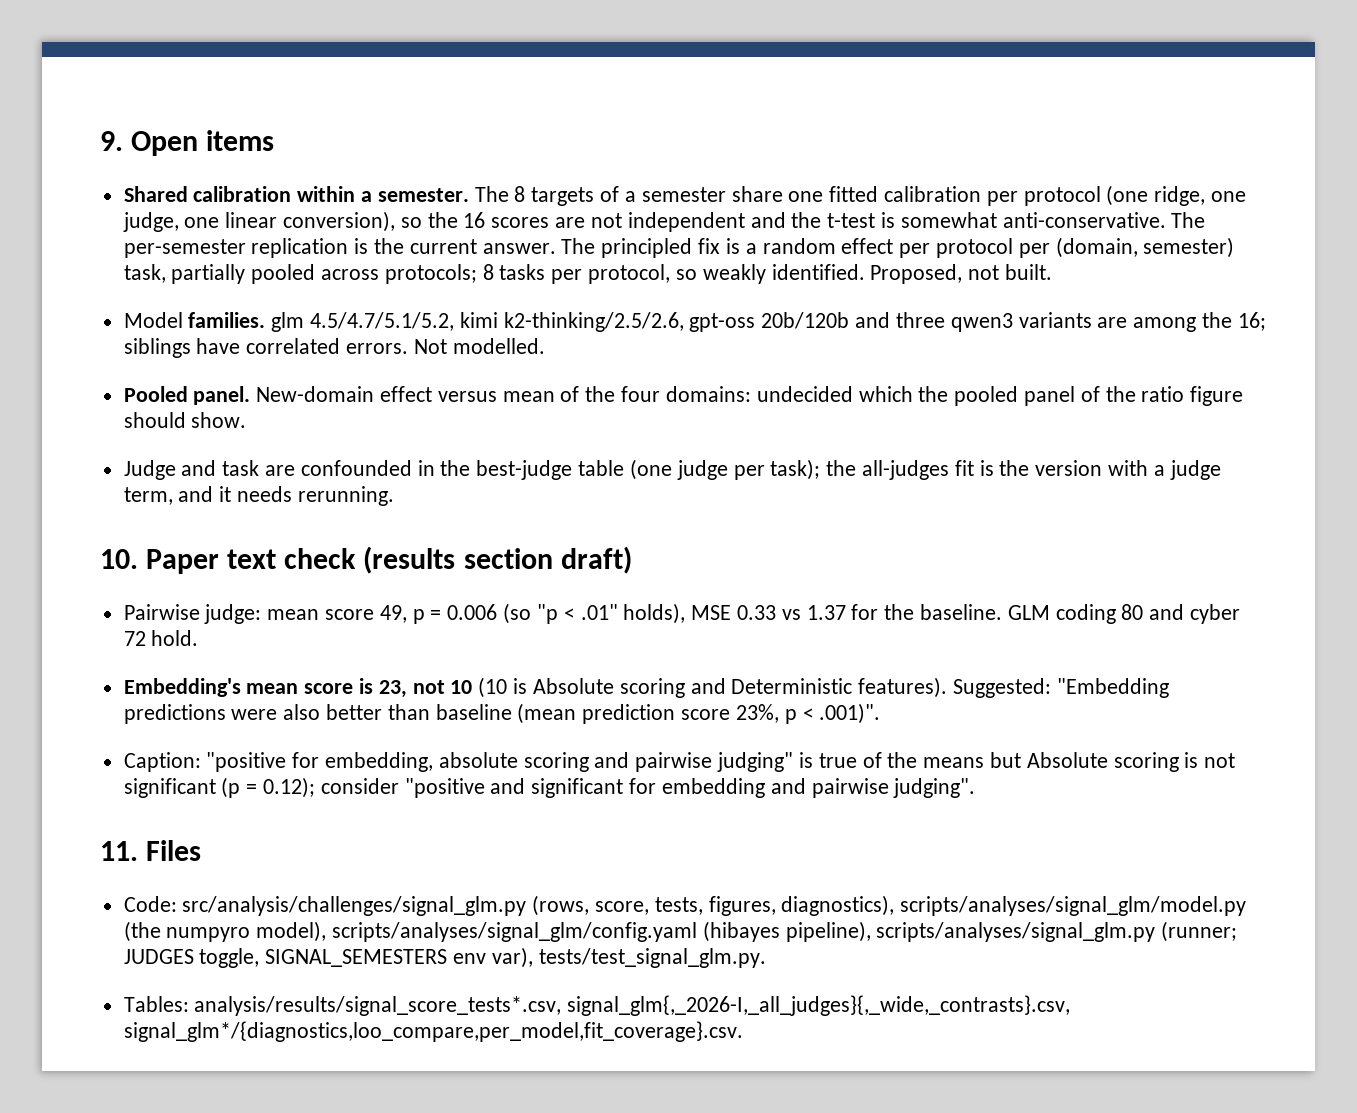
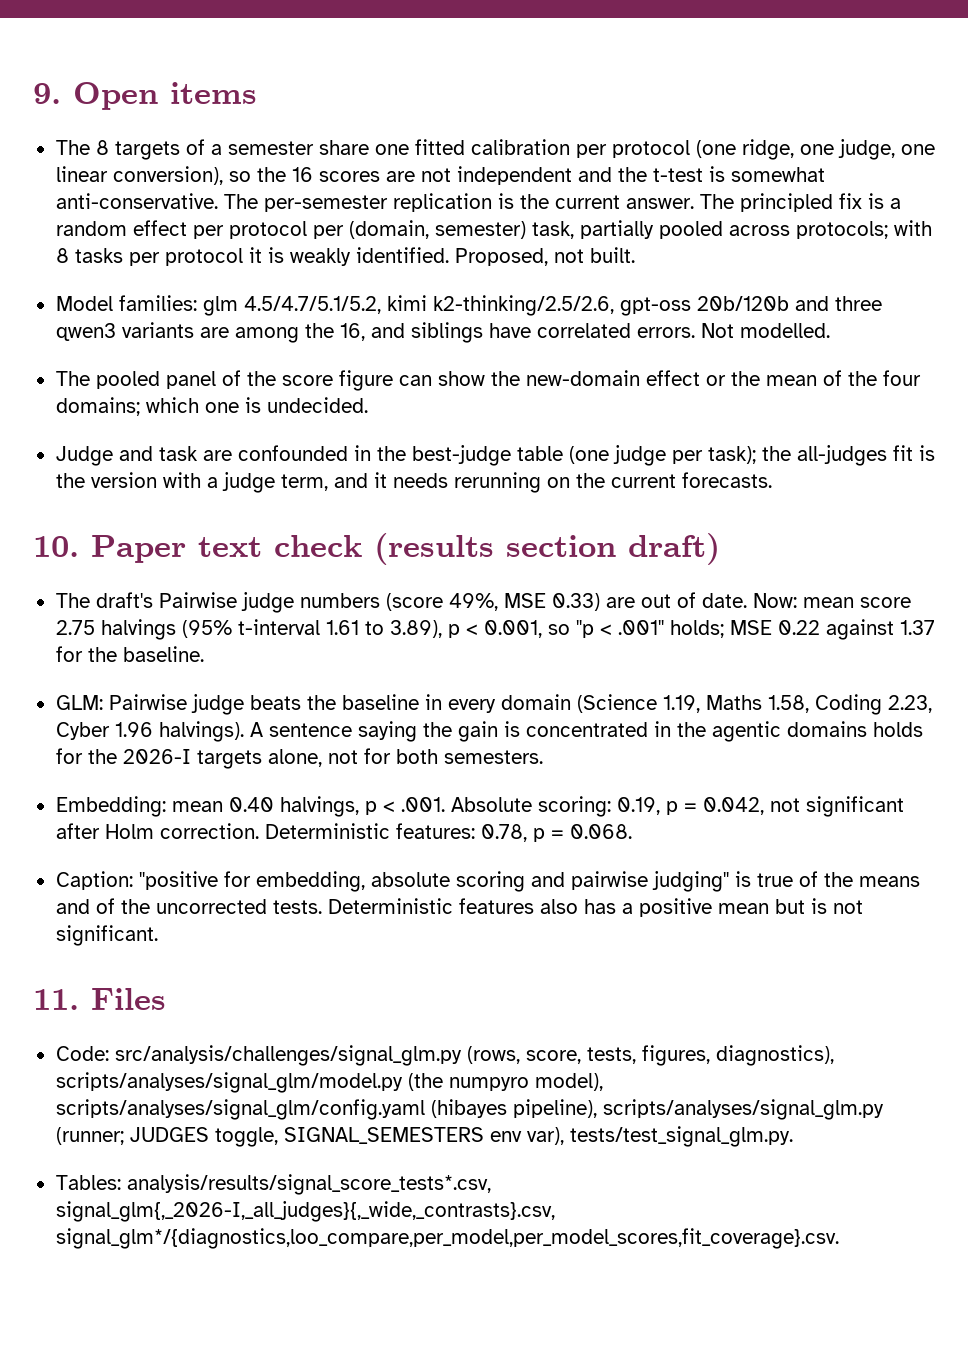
[123,186,469,202] Shared calibration within a semester. -> (257, 93) none
(477, 274) none -> [893,220,932,236] with
[588,264,697,284] protocol, so -> [164,247,284,266] protocol it is
[188,312,266,328] families. -> [118,295,197,311] families:
[1237,312,1266,331] 16; -> [339,323,405,341] 16, and
[123,386,1244,406] [123,412,247,428] Pooled panel. New-domain effect versus mean of the four domains: undecided which the pooled panel of the ratio figure should show. -> [55,370,921,391] [55,397,368,416] The pooled panel of the score figure can show the new-domain effect or the mean of the four domains; which one is undecided.
[297,486,394,506] rerunning. -> [453,472,772,493] rerunning on the current forecasts.
[123,603,1240,624] [123,630,199,646] [123,677,1169,698] [123,703,881,724] Pairwise judge: mean score 49, p = 0.006 (so "p < .01" holds), MSE 0.33 vs 1.37 for the baseline. GLM coding 80 and cyber 72 hold. // Embedding's mean score is 23, not 10 (10 is Absolute scoring and Deterministic features). Suggested: "Embedding predictions were also better than baseline (mean prediction score 23%, p < .001)". -> [55,592,911,613] [55,619,935,640] [55,646,204,662] [55,694,932,715] [55,721,923,742] [55,748,543,769] [55,796,904,817] [55,823,632,842] The draft's Pairwise judge numbers (score 49%, MSE 0.33) are out of date. Now: mean score 2.75 halvings (95% t-interval 1.61 to 3.89), p < 0.001, so "p < .001" holds; MSE 0.22 against 1.37 for the baseline. // GLM: Pairwise judge beats the baseline in every domain (Science 1.19, Maths 1.58, Coding 2.23, Cyber 1.96 halvings). A sentence saying the gain is concentrated in the agentic domains holds for the 2026-I targets alone, not for both semesters. // Embedding: mean 0.40 halvings, p < .001. Absolute scoring: 0.19, p = 0.042, not significant after Holm correction. Deterministic features: 0.78, p = 0.068.
[989,752,1236,772] [123,777,976,798] but Absolute scoring is not significant (p = 0.12); consider "positive and significant for embedding and pairwise judging". -> [55,898,863,917] [55,925,158,946] and of the uncorrected tests. Deterministic features also has a positive mean but is not significant.
[123,1021,743,1042] signal_glm*/{diagnostics,loo_compare,per_model,fit_coverage}.csv. -> [55,1228,839,1249] signal_glm*/{diagnostics,loo_compare,per_model,per_model_scores,fit_coverage}.csv.

